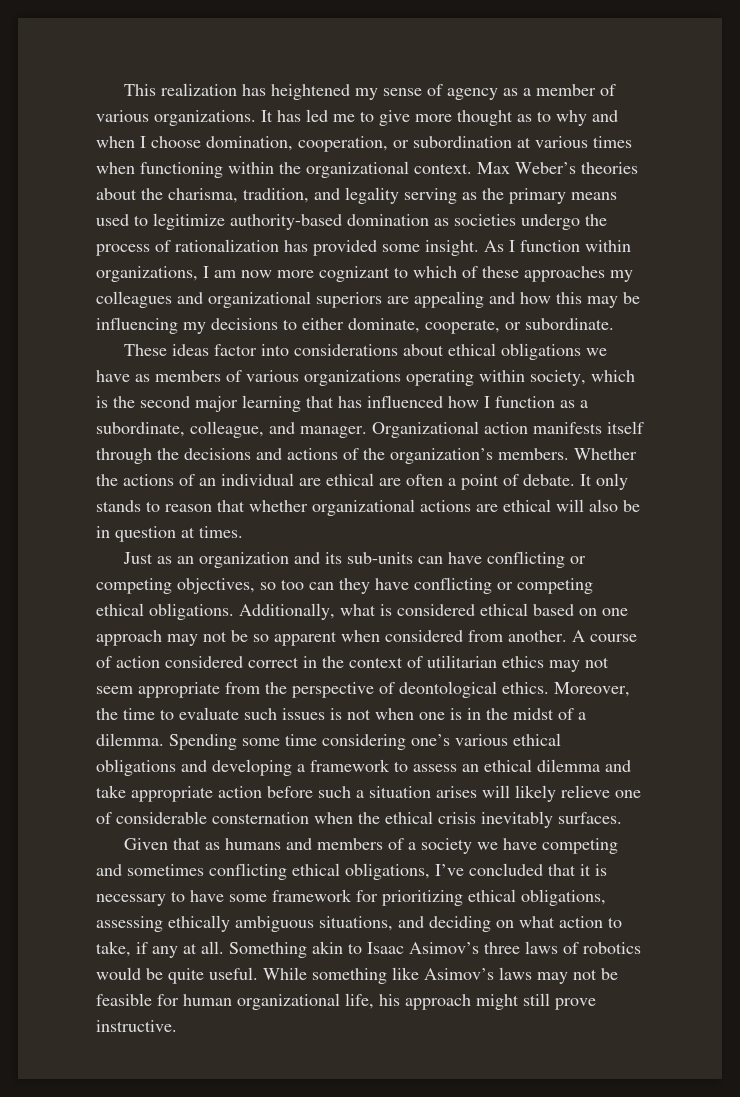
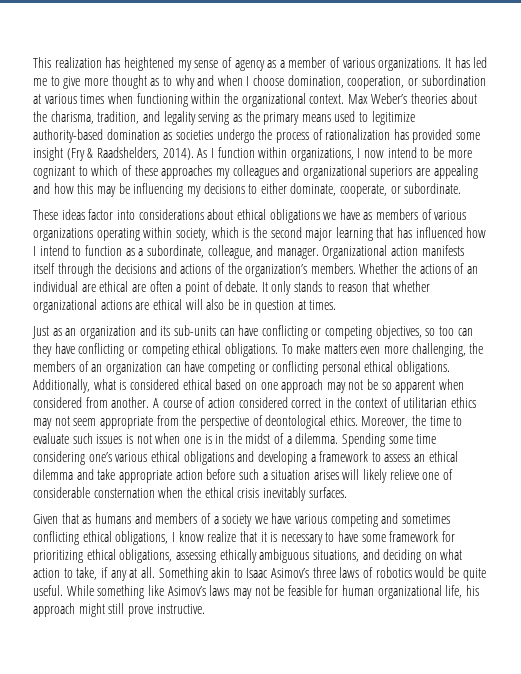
[425,240,479,256] insight. -> [33,147,194,161] insight (Fry & Raadshelders, 2014).
[214,270,272,278] am now -> [364,147,445,158] now intend to be
(490, 402) none -> [39,245,82,256] intend to
(234, 611) none -> [281,343,484,357] [33,361,451,375] To make matters even more challenging, the members of an organization can have competing or conflicting personal ethical obligations.
(538, 844) none -> [295,514,328,524] various
[435,863,543,876] I’ve concluded -> [171,531,237,542] I know realize

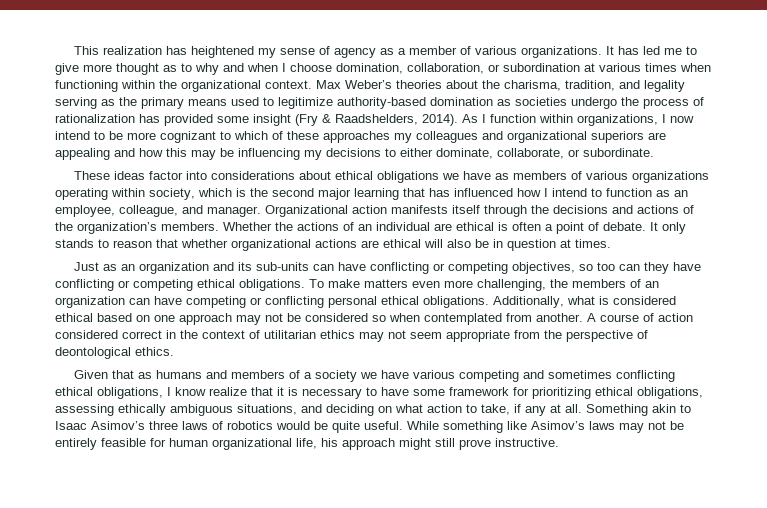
[347,76,405,89] cooperation, -> [407,63,484,74] collaboration,
[340,184,388,197] cooperate, -> [497,148,564,159] collaborate,
[138,245,204,258] a subordinate, -> [674,190,688,197] [55,205,115,217] an employee,
[131,284,146,292] are -> [498,222,508,231] is
[381,379,465,393] [33,397,82,408] so apparent when considered -> [305,313,502,325] considered so when contemplated
[361,415,463,428] [33,433,437,447] [33,451,458,465] [33,469,454,483] [33,487,347,501] Moreover, the time to evaluate such issues is not when one is in the midst of a dilemma. Spending some time considering one’s various ethical obligations and developing a framework to assess an ethical dilemma and take appropriate action before such a situation arises will likely relieve one of considerable consternation when the ethical crisis inevitably surfaces. -> (174, 351) none
(285, 590) none -> [55,438,97,450] entirely

